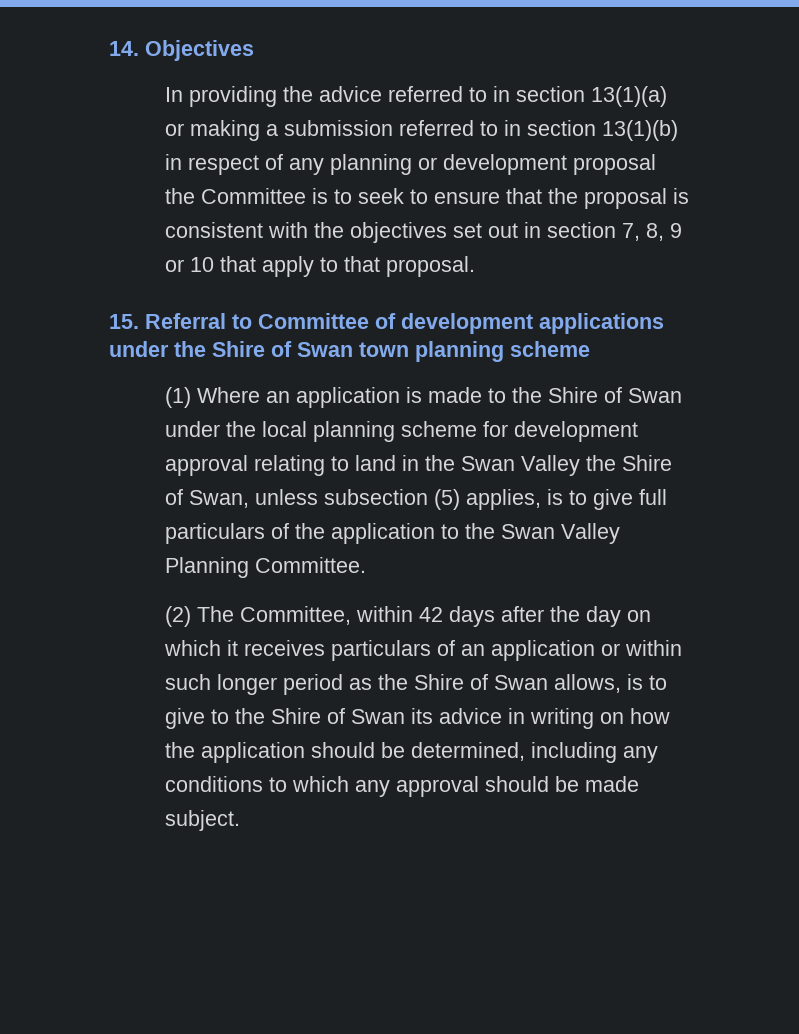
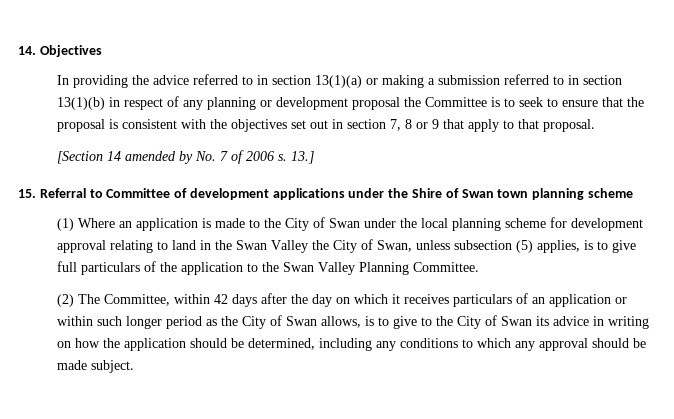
[645,223,682,241] [164,257,214,272] 8, 9 or 10 -> [404,119,439,129] 8 or 9
(475, 266) none -> [56,150,314,164] // [Section 14 amended by No. 7 of 2006 s. 13.]
[547,387,598,403] Shire -> [284,218,309,231] City
[621,455,672,471] Shire -> [332,240,357,253] City
[413,674,464,690] Shire -> [241,316,266,329] City
[270,708,321,724] Shire -> [456,316,481,329] City

